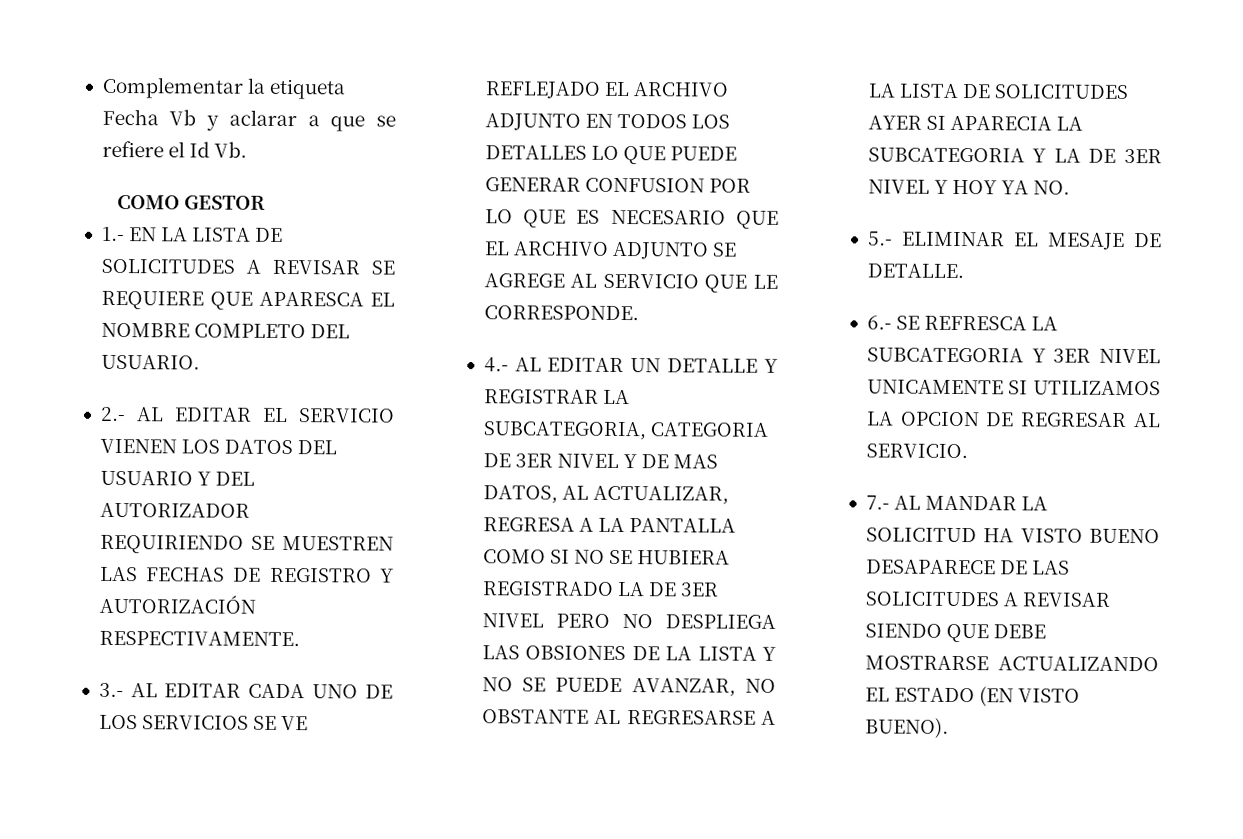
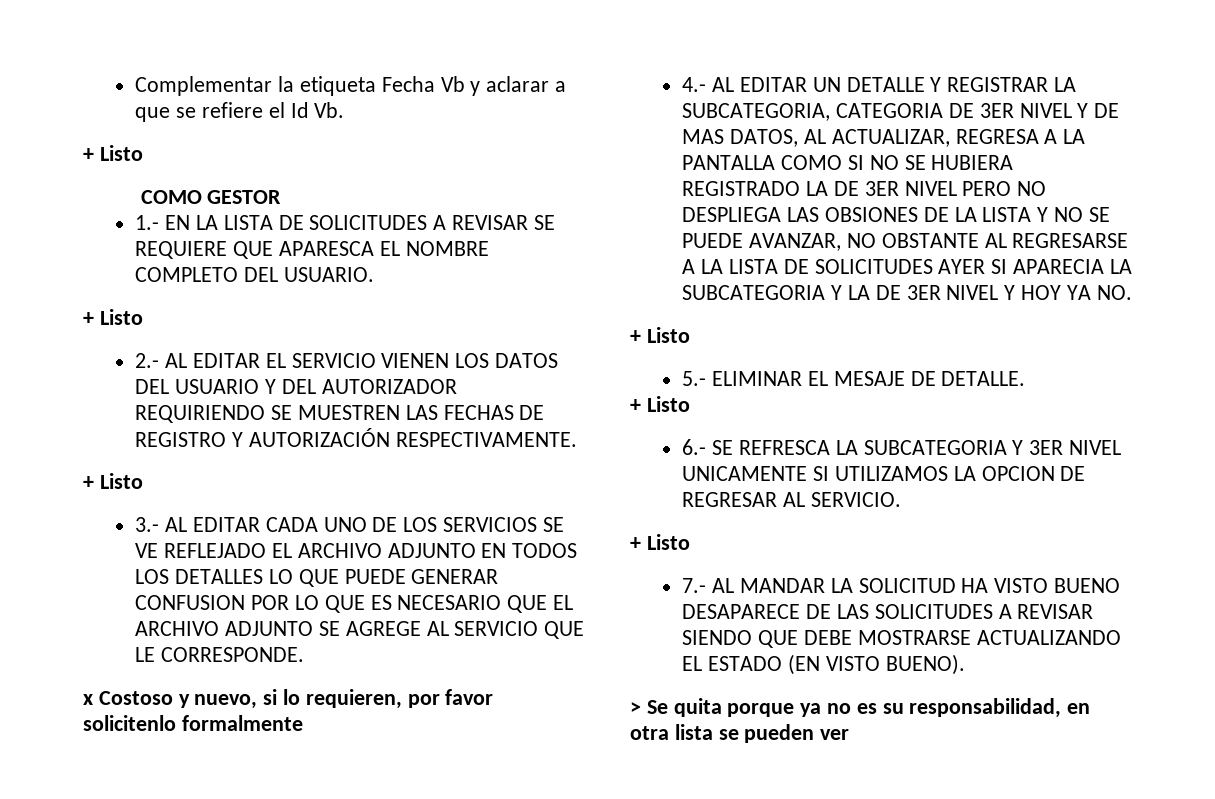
(248, 149) none -> [83,145,143,161] // + Listo
(200, 362) none -> [83,309,143,325] // + Listo
(300, 638) none -> [83,473,143,489] // + Listo
(639, 313) none -> [83,689,494,709] [83,715,303,731] // x Costoso y nuevo, si lo requieren, por favor solicitenlo formalmente
(1071, 187) none -> [630,327,690,343] // + Listo
(964, 271) none -> [630,396,690,412] // + Listo
(968, 451) none -> [630,534,690,550] // + Listo
(949, 727) none -> [630,698,1091,718] [630,724,850,743] // > Se quita porque ya no es su responsabilidad, en otra lista se pueden ver

